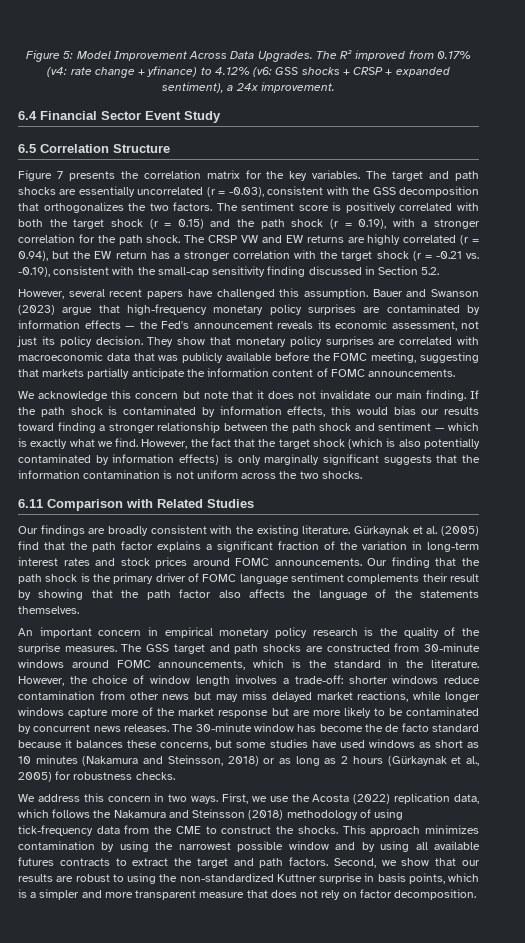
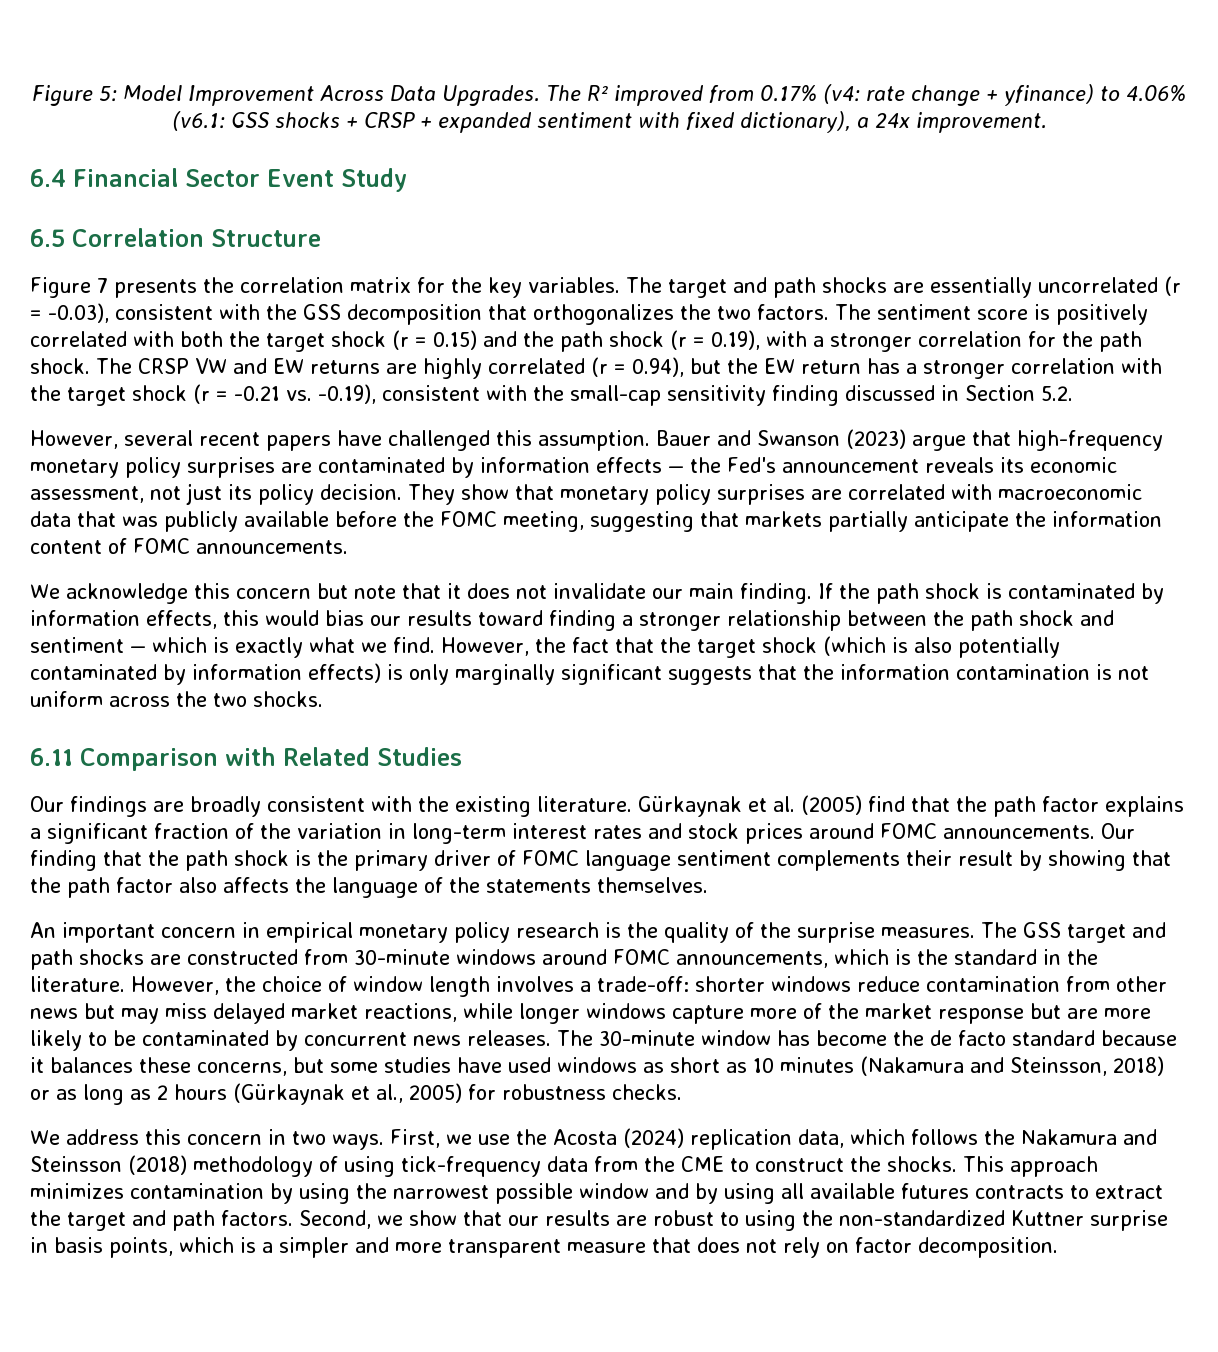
[214,67,273,77] 4.12% (v6: -> [1126,85,1186,102] [171,111,225,131] 4.06% (v6.1:
[162,82,225,93] sentiment), -> [536,111,851,133] sentiment with fixed dictionary),
[353,794,391,804] (2022) -> [622,1128,684,1148] (2024)

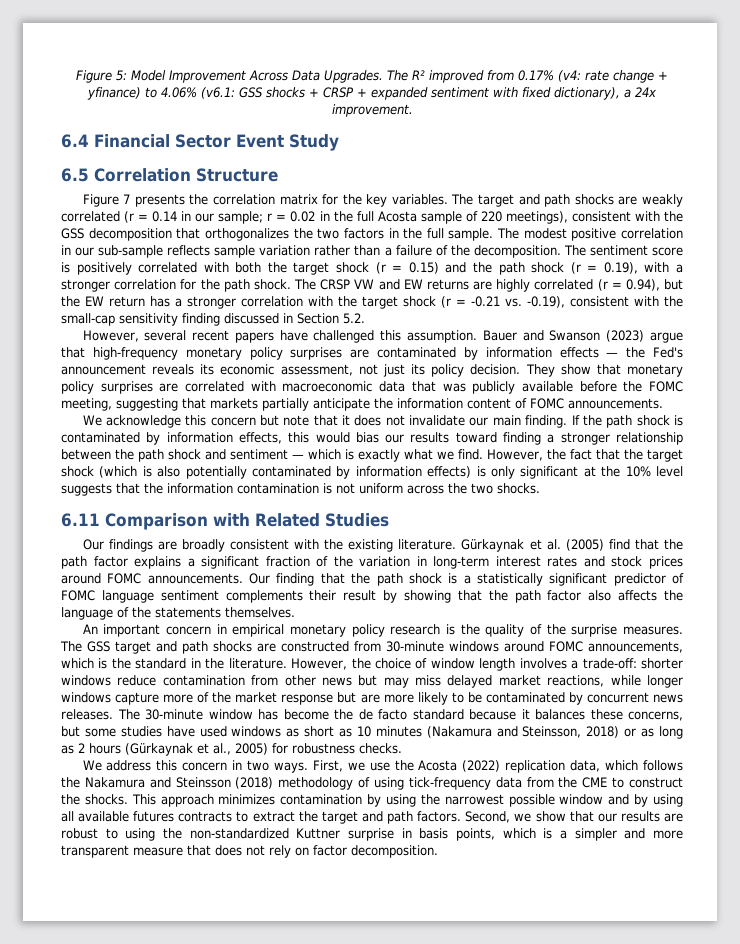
[930,276,1181,298] [30,303,109,323] essentially uncorrelated (r = -0.03), -> [642,194,684,207] [61,211,568,224] weakly correlated (r = 0.14 in our sample; r = 0.02 in the full Acosta sample of 220 meetings),
[757,304,829,320] factors. -> [343,228,684,241] [61,245,561,258] factors in the full sample. The modest positive correlation in our sub-sample reflects sample variation rather than a failure of the decomposition.
[455,664,662,685] marginally significant -> [520,466,683,479] significant at the 10% level
[317,850,491,871] the primary driver -> [463,573,666,586] a statistically significant predictor
[622,1128,684,1148] (2024) -> [462,760,501,772] (2022)

